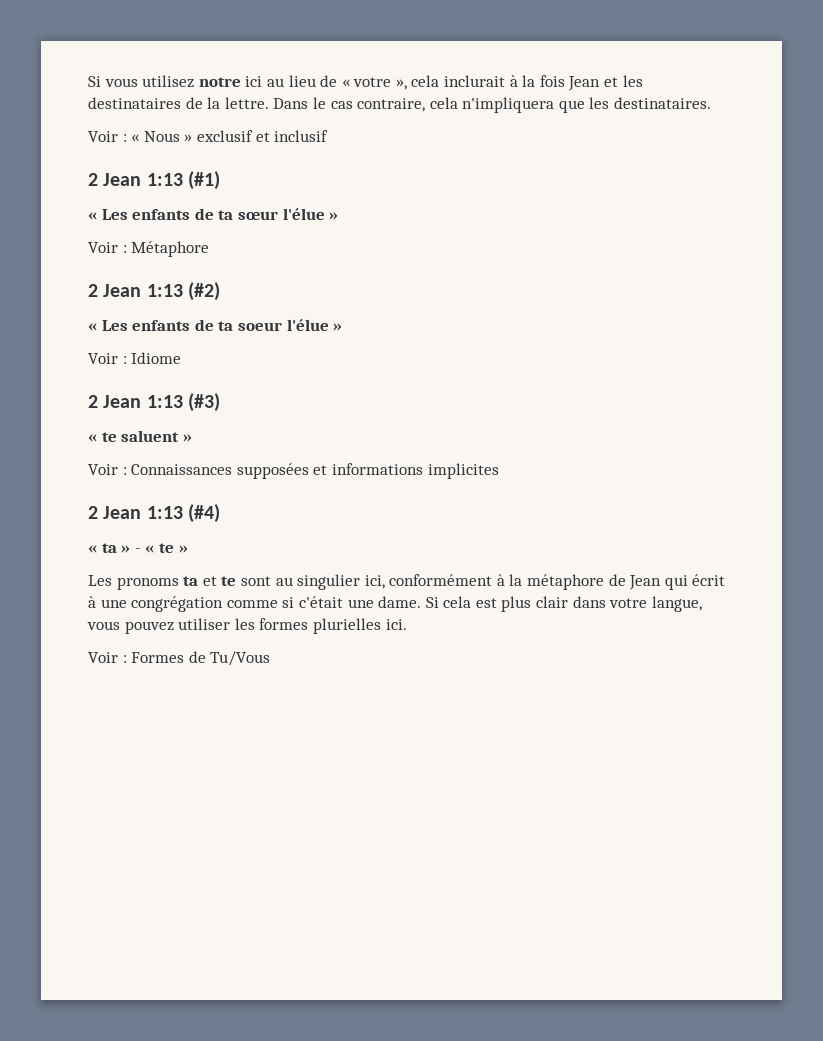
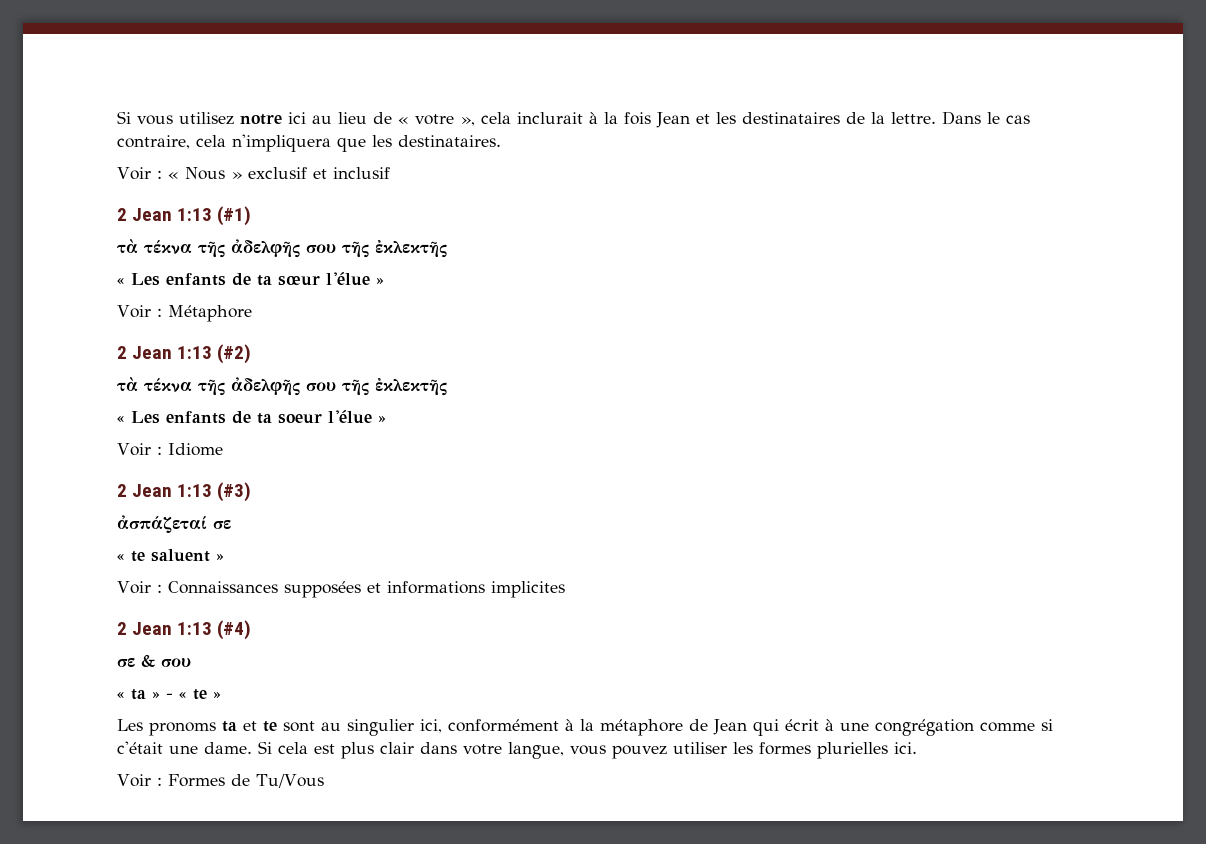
(220, 180) none -> [117,239,447,258] // τὰ τέκνα τῆς ἀδελφῆς σου τῆς ἐκλεκτῆς
(220, 291) none -> [117,377,447,396] // τὰ τέκνα τῆς ἀδελφῆς σου τῆς ἐκλεκτῆς
(220, 402) none -> [117,515,231,533] // ἀσπάζεταί σε
(220, 513) none -> [117,654,191,667] // σε & σου

